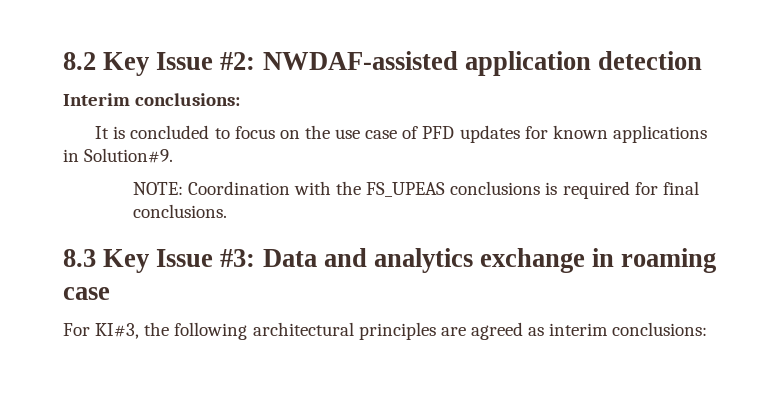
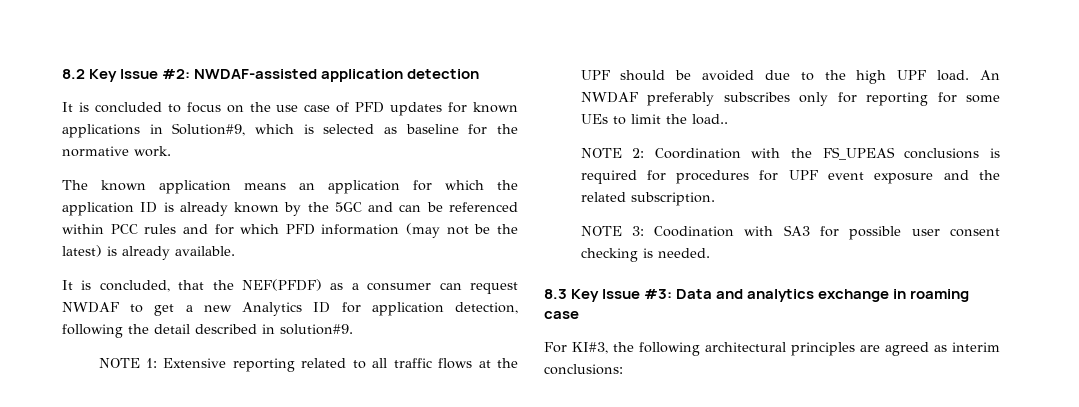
[63,93,241,106] // Interim conclusions: -> (480, 74) none
[84,148,174,163] [132,182,183,195] Solution#9. // NOTE: -> [172,123,518,136] [62,146,171,157] [62,180,518,194] [62,202,518,216] [62,223,518,238] [62,245,235,260] [62,279,518,294] [62,302,518,316] [62,324,353,338] [98,358,519,372] [580,70,1000,84] [580,92,1000,106] [580,114,728,125] [580,148,645,158] Solution#9, which is selected as baseline for the normative work. // The known application means an application for which the application ID is already known by the 5GC and can be referenced within PCC rules and for which PFD information (may not be the latest) is already available. // It is concluded, that the NEF(PFDF) as a consumer can request NWDAF to get a new Analytics ID for application detection, following the detail described in solution#9. // NOTE 1: Extensive reporting related to all traffic flows at the UPF should be avoided due to the high UPF load. An NWDAF preferably subscribes only for reporting for some UEs to limit the load.. // NOTE 2:
[662,181,699,195] [132,204,227,218] final conclusions. -> [676,170,1000,184] [580,192,715,206] [580,225,1000,240] [580,248,710,262] procedures for UPF event exposure and the related subscription. // NOTE 3: Coodination with SA3 for possible user consent checking is needed.

